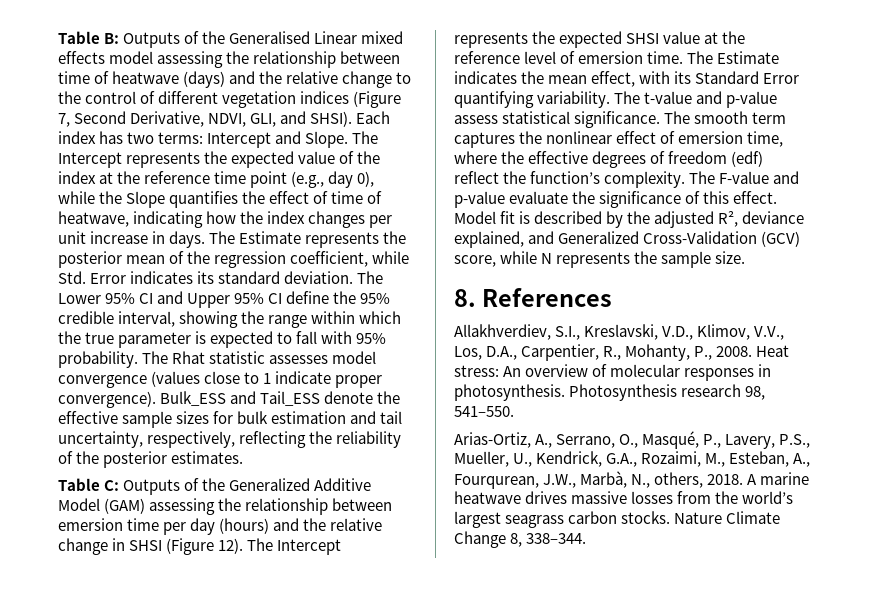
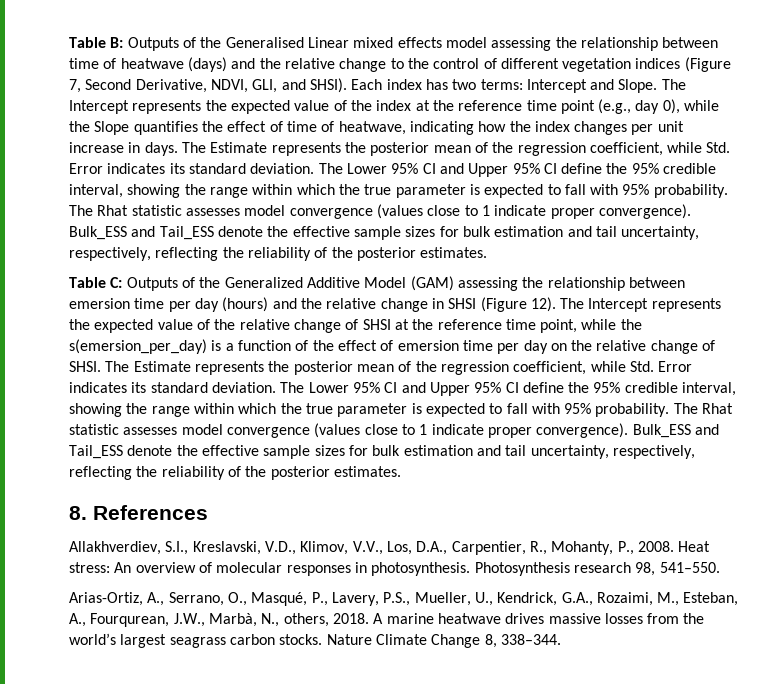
[626,31,746,44] [454,51,780,64] [454,71,800,87] [454,91,778,108] [454,111,787,128] [454,131,784,148] [454,151,764,168] [454,171,800,188] [454,191,778,208] [454,211,805,228] [454,231,801,248] [454,251,746,268] SHSI value at the reference level of emersion time. The Estimate indicates the mean effect, with its Standard Error quantifying variability. The t-value and p-value assess statistical significance. The smooth term captures the nonlinear effect of emersion time, where the effective degrees of freedom (edf) reflect the function’s complexity. The F-value and p-value evaluate the significance of this effect. Model fit is described by the adjusted R², deviance explained, and Generalized Cross-Validation (GCV) score, while N represents the sample size. -> [157,319,642,333] [69,339,716,354] [69,361,693,375] [69,382,737,396] [69,403,734,417] [69,423,719,438] [69,445,695,459] [69,466,401,480] value of the relative change of SHSI at the reference time point, while the s(emersion_per_day) is a function of the effect of emersion time per day on the relative change of SHSI. The Estimate represents the posterior mean of the regression coefficient, while Std. Error indicates its standard deviation. The Lower 95% CI and Upper 95% CI define the 95% credible interval, showing the range within which the true parameter is expected to fall with 95% probability. The Rhat statistic assesses model convergence (values close to 1 indicate proper convergence). Bulk_ESS and Tail_ESS denote the effective sample sizes for bulk estimation and tail uncertainty, respectively, reflecting the reliability of the posterior estimates.

